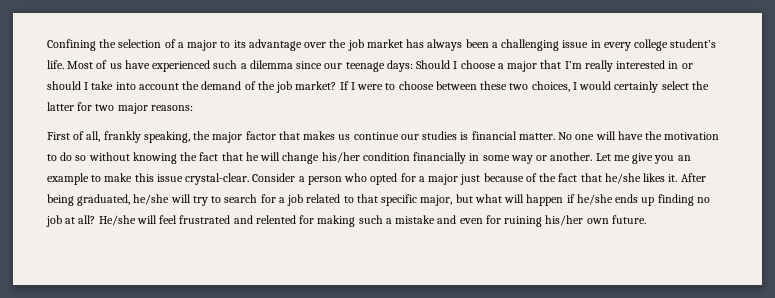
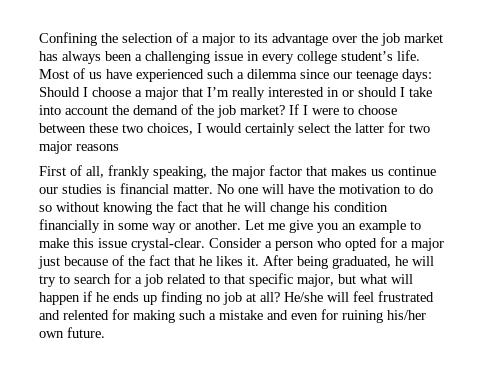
[150,105,193,111] reasons: -> [76,144,119,151] reasons
[321,152,360,163] his/her -> [313,202,330,212] his
[604,173,641,184] he/she -> [199,256,212,266] he
[133,194,170,205] he/she -> [395,256,408,266] he
[576,194,613,205] he/she -> [96,292,109,302] he

